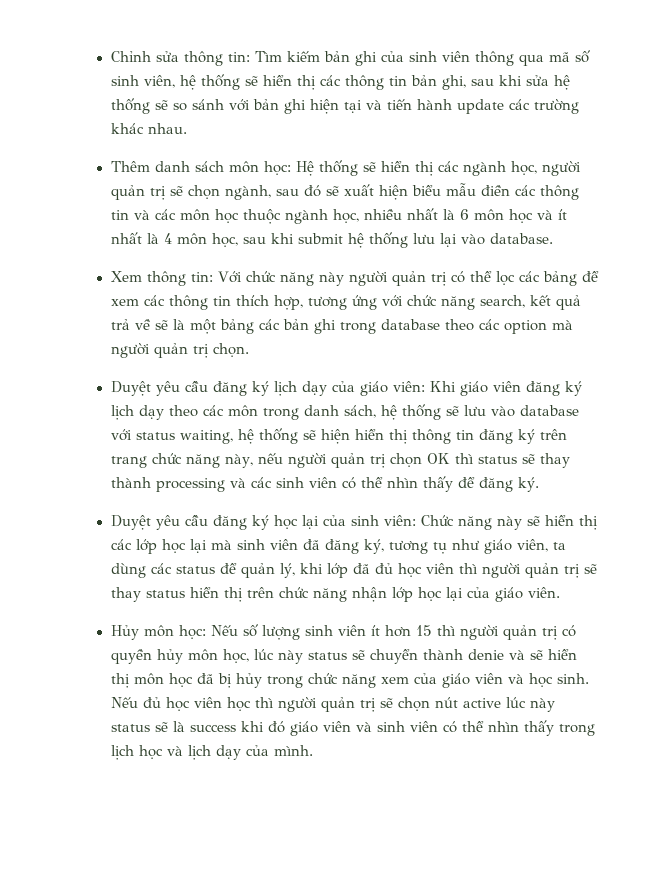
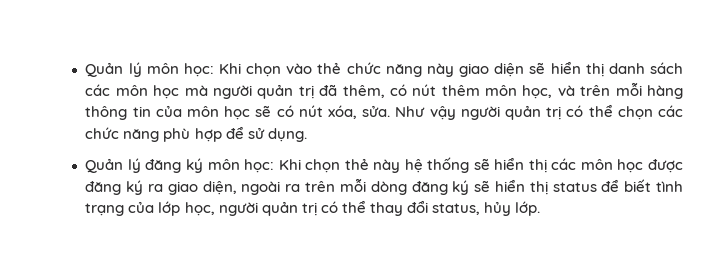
[110,50,590,66] [110,75,175,88] Chỉnh sửa thông tin: Tìm kiếm bản ghi của sinh viên thông qua mã số sinh viên, -> [85,61,683,77] [85,82,683,99] [85,104,683,120] [85,126,307,142] [85,158,401,173] Quản lý môn học: Khi chọn vào thẻ chức năng này giao diện sẽ hiển thị danh sách các môn học mà người quản trị đã thêm, có nút thêm môn học, và trên mỗi hàng thông tin của môn học sẽ có nút xóa, sửa. Như vậy người quản trị có thể chọn các chức năng phù hợp để sử dụng. // Quản lý đăng ký môn học: Khi chọn thẻ này
[344,75,570,90] [110,98,579,114] [110,123,187,134] [110,160,581,176] [110,183,579,200] [110,208,567,224] [110,232,553,248] [110,271,599,286] [110,295,581,310] [110,319,573,334] [110,343,249,358] [110,381,582,396] [110,404,579,420] [110,428,567,444] [110,453,570,468] [110,476,539,492] [110,515,598,530] [110,539,566,554] [110,563,597,578] [110,587,560,602] [110,624,576,640] [110,649,577,664] [110,673,589,688] [110,697,555,712] [110,720,595,736] [110,745,313,760] thông tin bản ghi, sau khi sửa hệ thống sẽ so sánh với bản ghi hiện tại và tiến hành update các trường khác nhau. // Thêm danh sách môn học: Hệ thống sẽ hiển thị các ngành học, người quản trị sẽ chọn ngành, sau đó sẽ xuất hiện biểu mẫu điền các thông tin và các môn học thuộc ngành học, nhiều nhất là 6 môn học và ít nhất là 4 môn học, sau khi submit hệ thống lưu lại vào database. // Xem thông tin: Với chức năng này người quản trị có thể lọc các bảng để xem các thông tin thích hợp, tương ứng với chức năng search, kết quả trả về sẽ là một bảng các bản ghi trong database theo các option mà người quản trị chọn. // Duyệt yêu cầu đăng ký lịch dạy của giáo viên: Khi giáo viên đăng ký lịch dạy theo các môn trong danh sách, hệ thống sẽ lưu vào database với status waiting, hệ thống sẽ hiện hiển thị thông tin đăng ký trên trang chức năng này, nếu người quản trị chọn OK thì status sẽ thay thành processing và các sinh viên có thể nhìn thấy để đăng ký. // Duyệt yêu cầu đăng ký học lại của sinh viên: Chức năng này sẽ hiển thị các lớp học lại mà sinh viên đã đăng ký, tương tụ như giáo viên, ta dùng các status để quản lý, khi lớp đã đủ học viên thì người quản trị sẽ thay status hiển thị trên chức năng nhận lớp học lại của giáo viên. // Hủy môn học: Nếu số lượng sinh viên ít hơn 15 thì người quản trị có quyền hủy môn học, lúc này status sẽ chuyển thành denie và sẽ hiển thị môn học đã bị hủy trong chức năng xem của giáo viên và học sinh. Nếu đủ học viên học thì người quản trị sẽ chọn nút active lúc này status sẽ là success khi đó giáo viên và sinh viên có thể nhìn thấy trong lịch học và lịch dạy của mình. -> [580,159,684,173] [85,178,683,195] [85,200,541,216] môn học được đăng ký ra giao diện, ngoài ra trên mỗi dòng đăng ký sẽ hiển thị status để biết tình trạng của lớp học, người quản trị có thể thay đổi status, hủy lớp.

